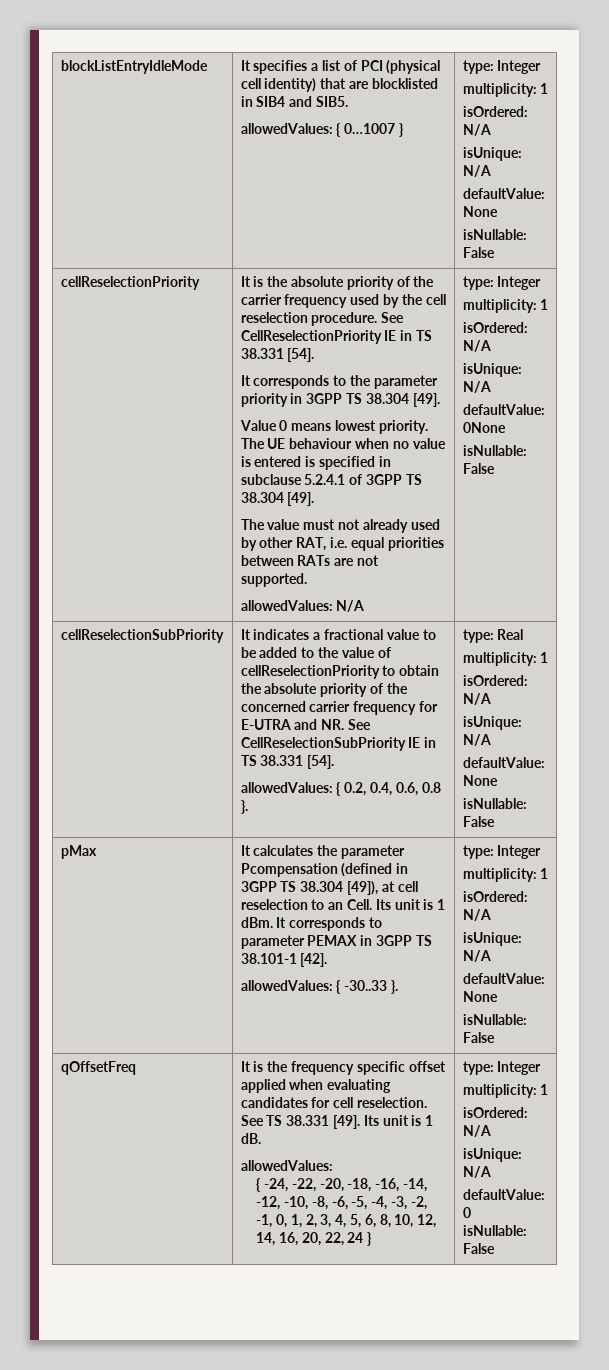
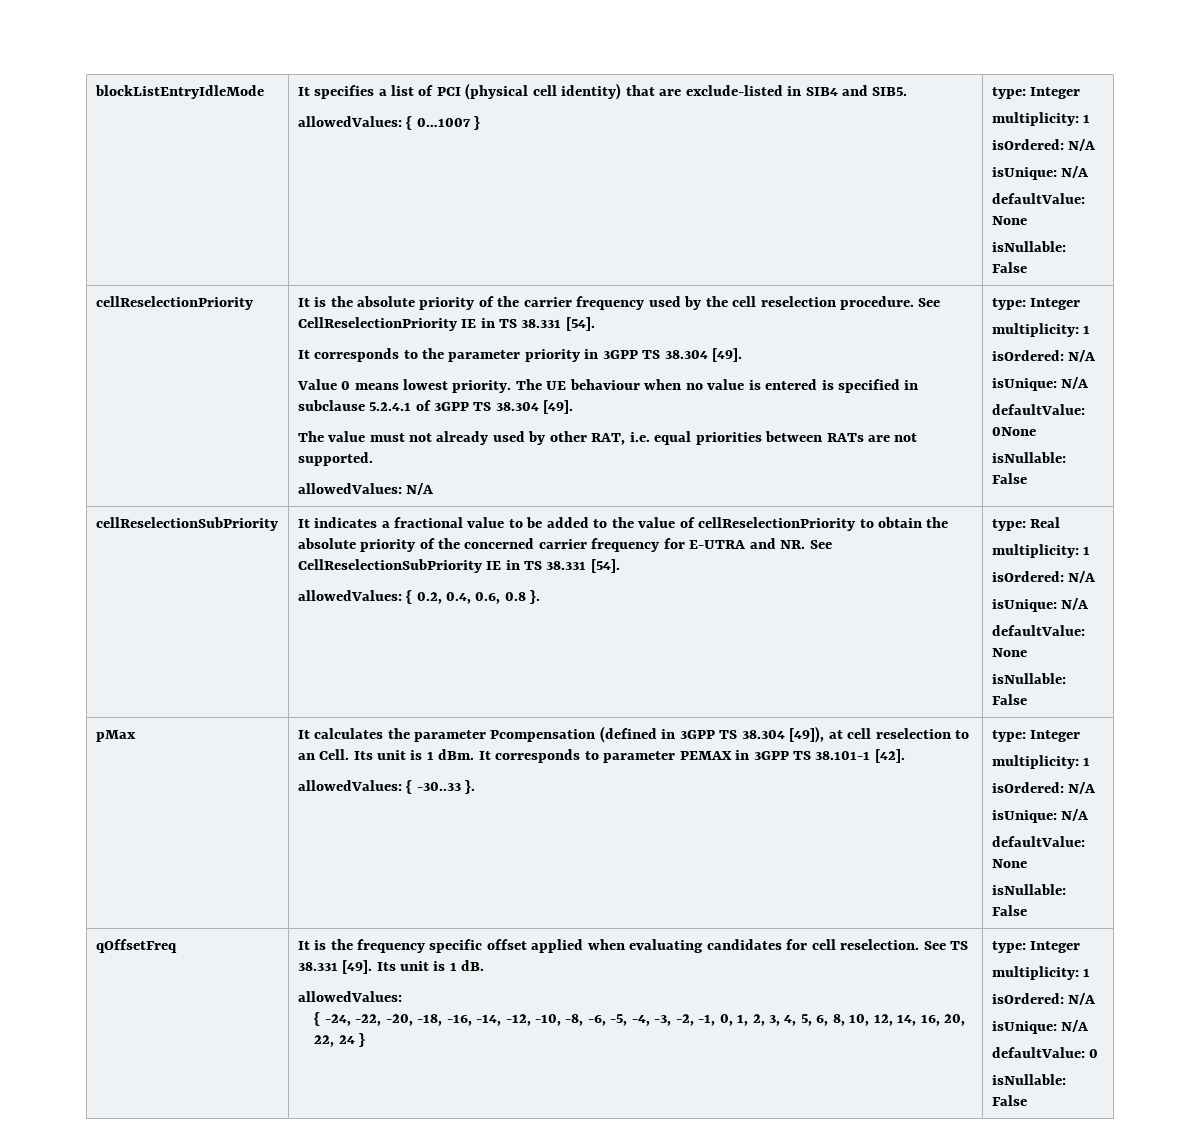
[371,78,438,89] blocklisted -> [685,85,783,96] exclude-listed

